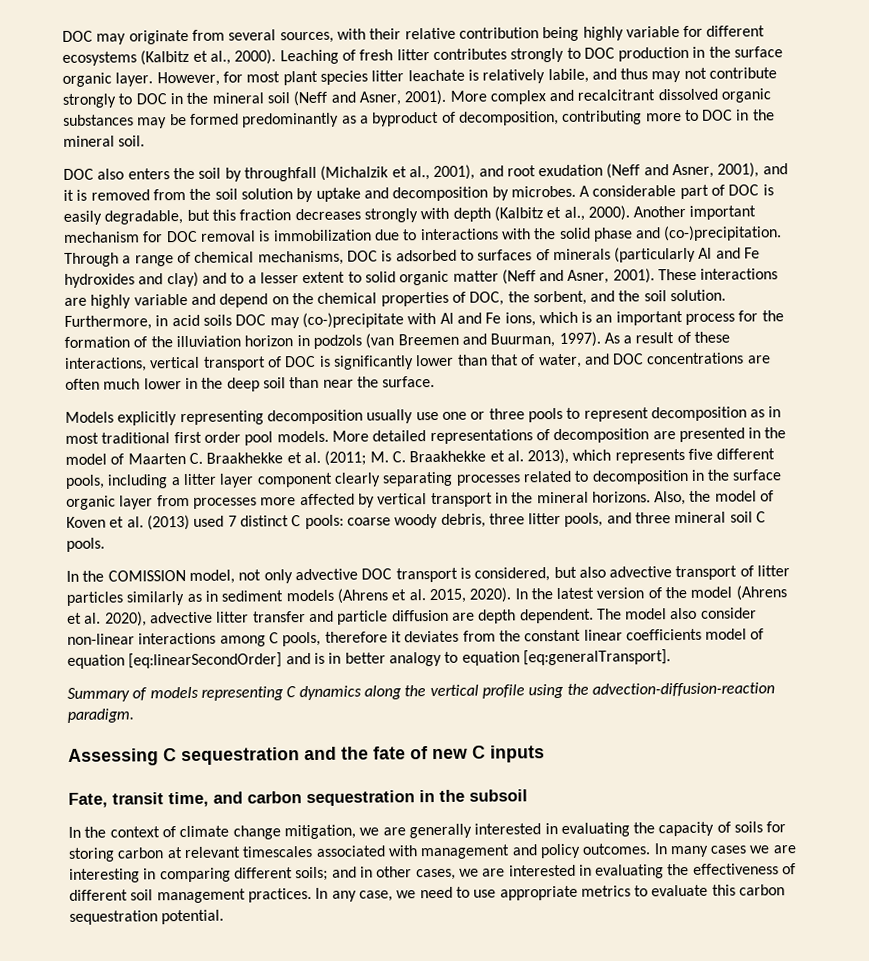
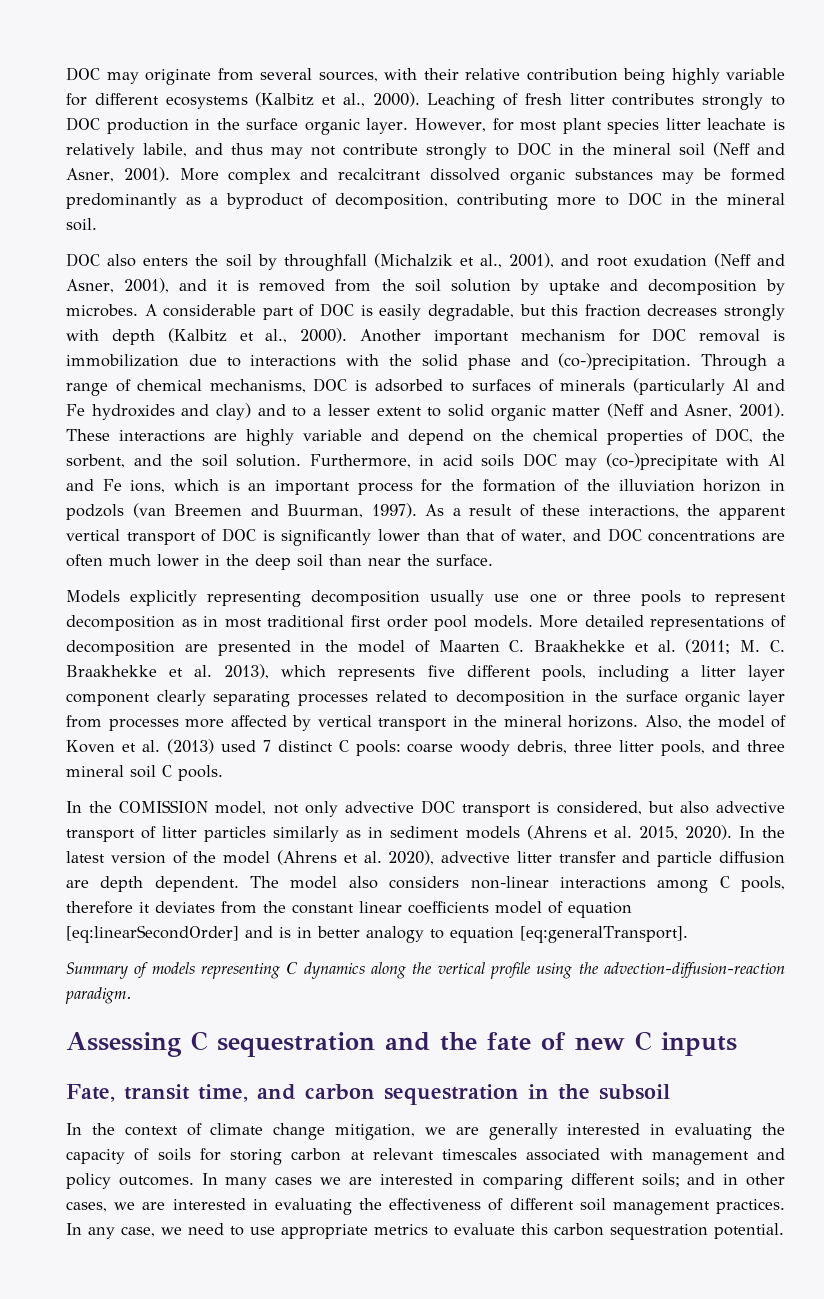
(147, 364) none -> [687,504,787,520] the apparent
[700,607,757,619] consider -> [389,876,460,889] considers
[69,868,140,883] interesting -> [379,1173,453,1185] interested

